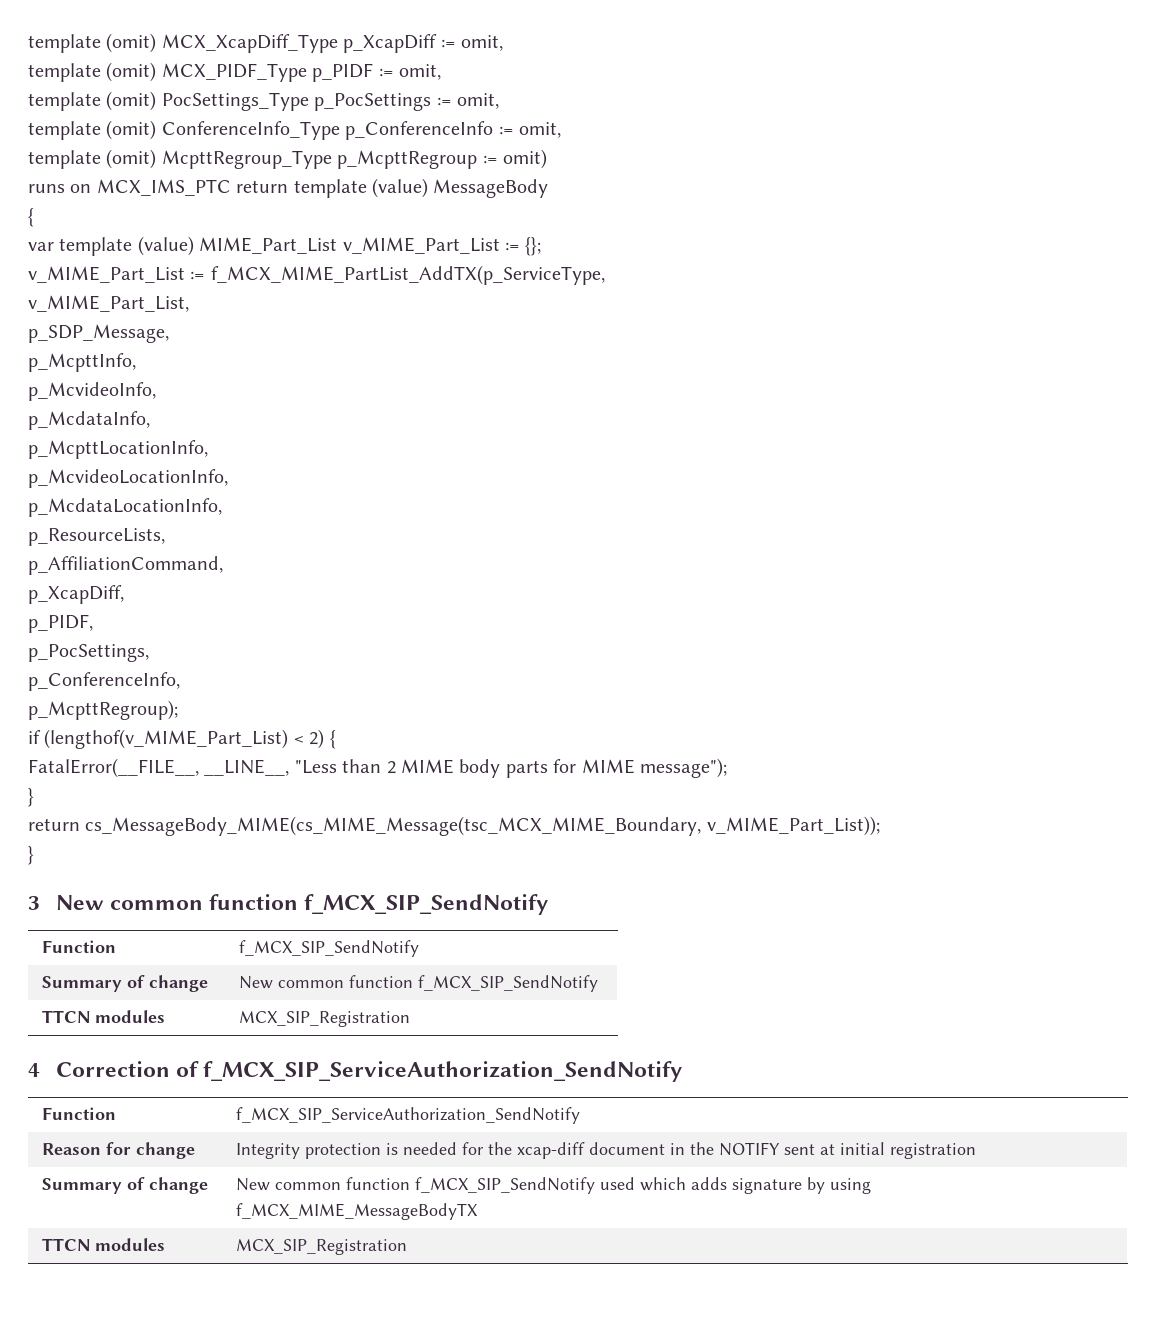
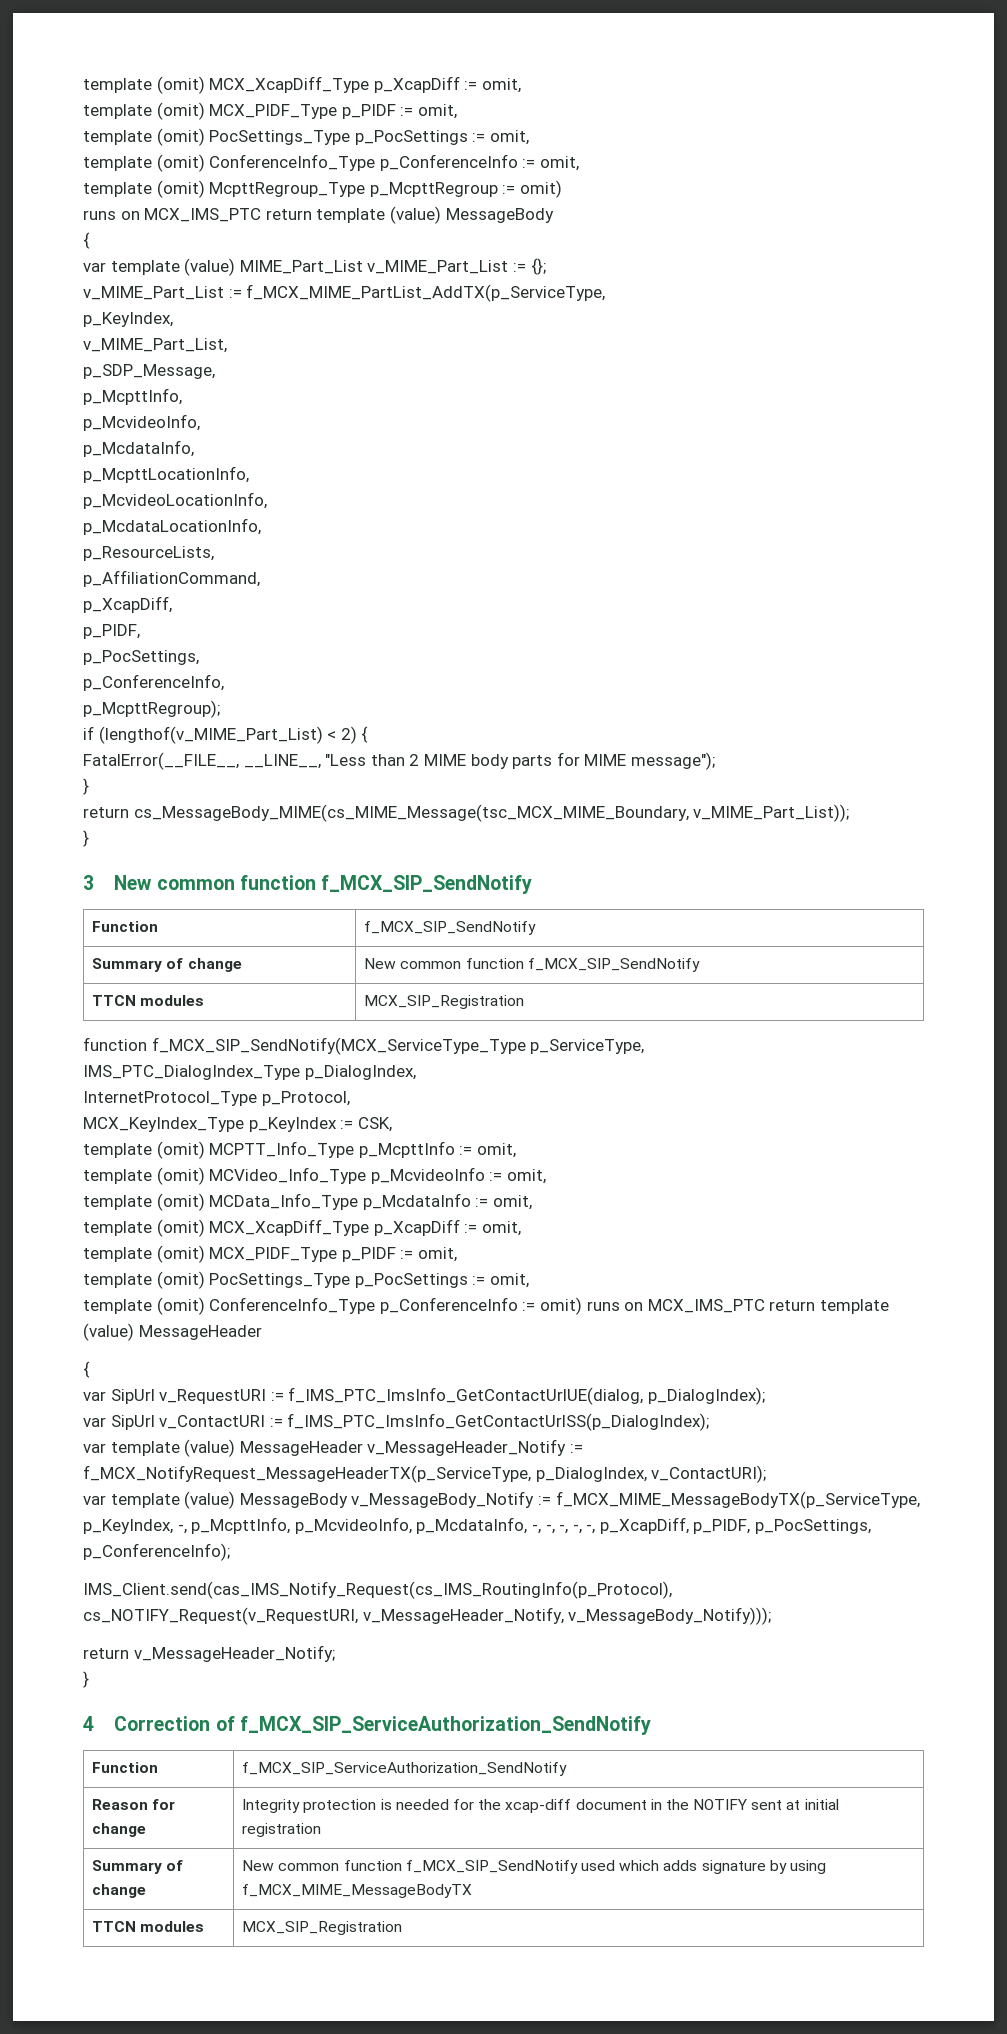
(605, 275) none -> [83,312,173,327] // p_KeyIndex,
(410, 1019) none -> [83,1037,645,1055] [83,1065,416,1080] [83,1091,350,1106] [83,1117,392,1132] [83,1141,516,1159] [83,1167,546,1185] [83,1193,532,1211] [83,1219,521,1237] [83,1245,457,1263] [83,1271,529,1289] [83,1297,889,1315] [83,1323,262,1341] [83,1361,90,1378] [83,1387,765,1405] [83,1413,710,1431] [83,1439,583,1457] [83,1465,767,1483] [83,1491,920,1509] [83,1517,872,1534] [83,1543,230,1561] [83,1581,672,1599] [83,1607,772,1625] [83,1645,335,1662] [83,1671,89,1688] // function f_MCX_SIP_SendNotify(MCX_ServiceType_Type p_ServiceType, // IMS_PTC_DialogIndex_Type p_DialogIndex, // InternetProtocol_Type p_Protocol, // MCX_KeyIndex_Type p_KeyIndex := CSK, // template (omit) MCPTT_Info_Type p_McpttInfo := omit, // template (omit) MCVideo_Info_Type p_McvideoInfo := omit, // template (omit) MCData_Info_Type p_McdataInfo := omit, // template (omit) MCX_XcapDiff_Type p_XcapDiff := omit, // template (omit) MCX_PIDF_Type p_PIDF := omit, // template (omit) PocSettings_Type p_PocSettings := omit, // template (omit) ConferenceInfo_Type p_ConferenceInfo := omit) runs on MCX_IMS_PTC return template (value) MessageHeader // { // var SipUrl v_RequestURI := f_IMS_PTC_ImsInfo_GetContactUrlUE(dialog, p_DialogIndex); // var SipUrl v_ContactURI := f_IMS_PTC_ImsInfo_GetContactUrlSS(p_DialogIndex); // var template (value) MessageHeader v_MessageHeader_Notify := f_MCX_NotifyRequest_MessageHeaderTX(p_ServiceType, p_DialogIndex, v_ContactURI); // var template (value) MessageBody v_MessageBody_Notify := f_MCX_MIME_MessageBodyTX(p_ServiceType, p_KeyIndex, -, p_McpttInfo, p_McvideoInfo, p_McdataInfo, -, -, -, -, -, p_XcapDiff, p_PIDF, p_PocSettings, p_ConferenceInfo); // IMS_Client.send(cas_IMS_Notify_Request(cs_IMS_RoutingInfo(p_Protocol), cs_NOTIFY_Request(v_RequestURI, v_MessageHeader_Notify, v_MessageBody_Notify))); // return v_MessageHeader_Notify; // }

